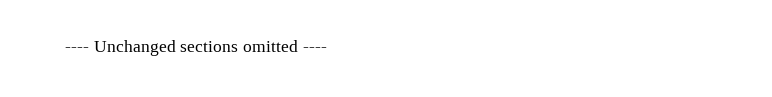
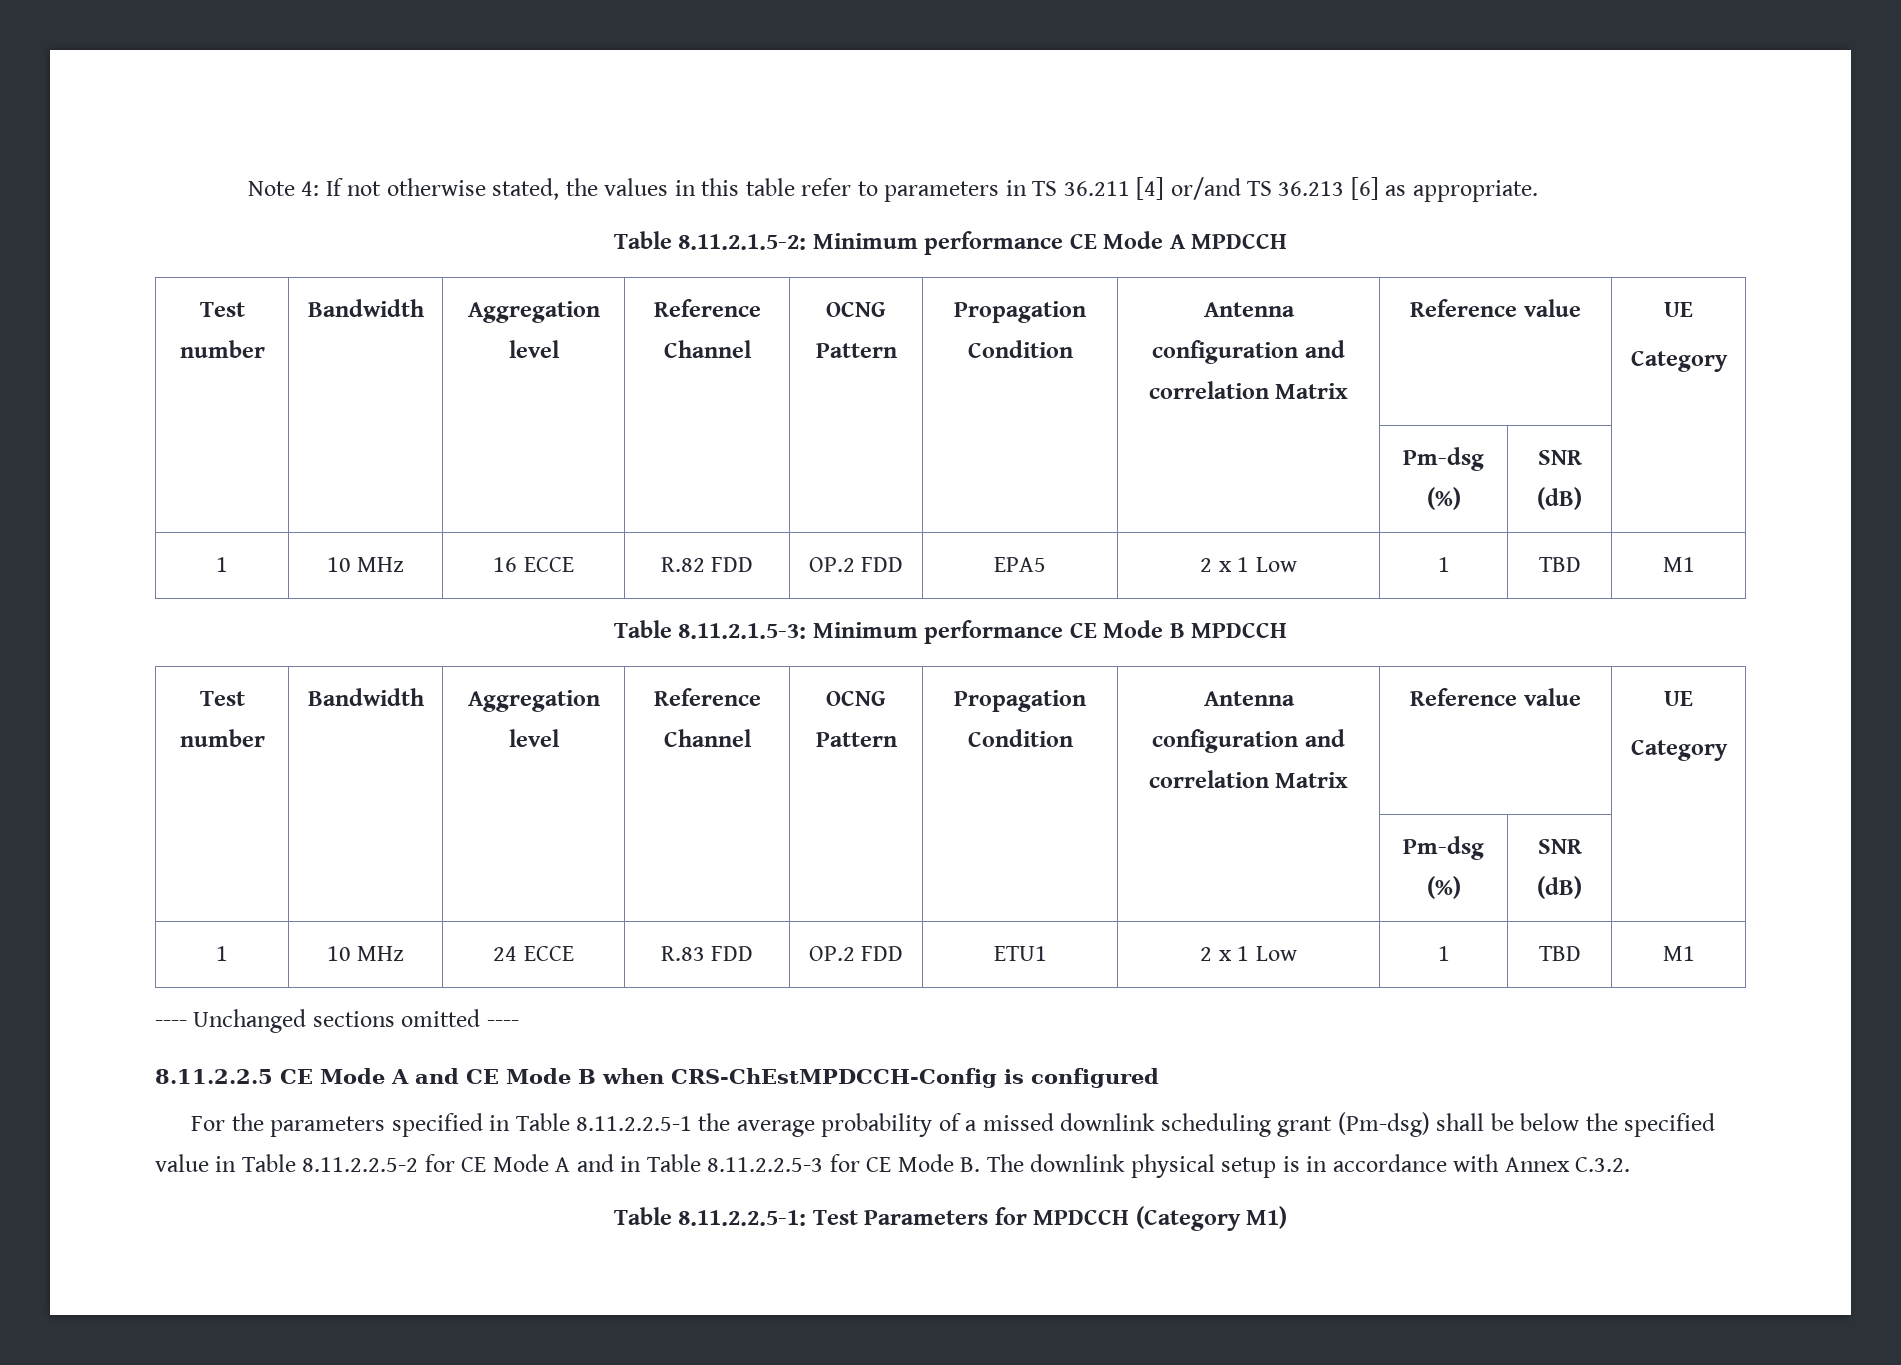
(65, 49) none -> [247,177,1538,202] [613,231,1288,255] [199,302,245,317] [179,340,265,358] [307,299,424,317] [467,301,600,323] [508,340,560,358] [653,299,761,317] [663,340,752,358] [826,302,886,317] [815,343,897,358] [954,301,1086,323] [967,340,1073,358] [1203,302,1295,317] [1152,340,1345,364] [1148,381,1349,399] [1410,299,1581,317] [1664,302,1693,317] [1630,351,1728,372] [1403,447,1484,471] [1426,487,1461,510] [1537,450,1582,465] [1537,487,1582,510] [216,557,228,572] [326,557,405,572] [493,557,574,572] [660,557,754,572] [808,557,904,572] [994,557,1046,572] [1200,557,1297,572] [1437,557,1450,572] [1538,557,1581,572] [1662,557,1695,572] [613,620,1288,644] [199,691,245,706] [179,729,265,747] [307,688,424,706] [467,690,600,712] [508,729,560,747] [653,688,761,706] [663,729,752,747] [826,691,886,706] [815,732,897,747] [954,690,1086,712] [967,729,1073,747] [1203,691,1295,706] [1152,729,1345,753] [1148,770,1349,788] [1410,688,1581,706] [1664,691,1693,706] [1630,740,1728,761] [1403,836,1484,860] [1426,876,1461,899] [1537,839,1582,854] [1537,876,1582,899] [216,946,228,961] [326,946,405,961] [493,946,574,961] [660,946,754,961] [808,946,904,961] [993,946,1047,961] [1200,946,1297,961] [1437,946,1450,961] [1538,946,1581,961] [1662,946,1695,961] Note 4: If not otherwise stated, the values in this table refer to parameters in TS 36.211 [4] or/and TS 36.213 [6] as appropriate. // Table 8.11.2.1.5-2: Minimum performance CE Mode A MPDCCH // Test number | Bandwidth | Aggregation level | Reference Channel | OCNG Pattern | Propagation Condition | Antenna configuration and correlation Matrix | Reference value | UE // Category // | | | | | | | Pm-dsg (%) | SNR (dB) | // 1 | 10 MHz | 16 ECCE | R.82 FDD | OP.2 FDD | EPA5 | 2 x 1 Low | 1 | TBD | M1 // Table 8.11.2.1.5-3: Minimum performance CE Mode B MPDCCH // Test number | Bandwidth | Aggregation level | Reference Channel | OCNG Pattern | Propagation Condition | Antenna configuration and correlation Matrix | Reference value | UE // Category // | | | | | | | Pm-dsg (%) | SNR (dB) | // 1 | 10 MHz | 24 ECCE | R.83 FDD | OP.2 FDD | ETU1 | 2 x 1 Low | 1 | TBD | M1 //
(327, 49) none -> [155,1068,1160,1088] [191,1112,1716,1137] [155,1154,1631,1178] [613,1206,1288,1231] // 8.11.2.2.5 CE Mode A and CE Mode B when CRS-ChEstMPDCCH-Config is configured // For the parameters specified in Table 8.11.2.2.5-1 the average probability of a missed downlink scheduling grant (Pm-dsg) shall be below the specified value in Table 8.11.2.2.5-2 for CE Mode A and in Table 8.11.2.2.5-3 for CE Mode B. The downlink physical setup is in accordance with Annex C.3.2. // Table 8.11.2.2.5-1: Test Parameters for MPDCCH (Category M1)

